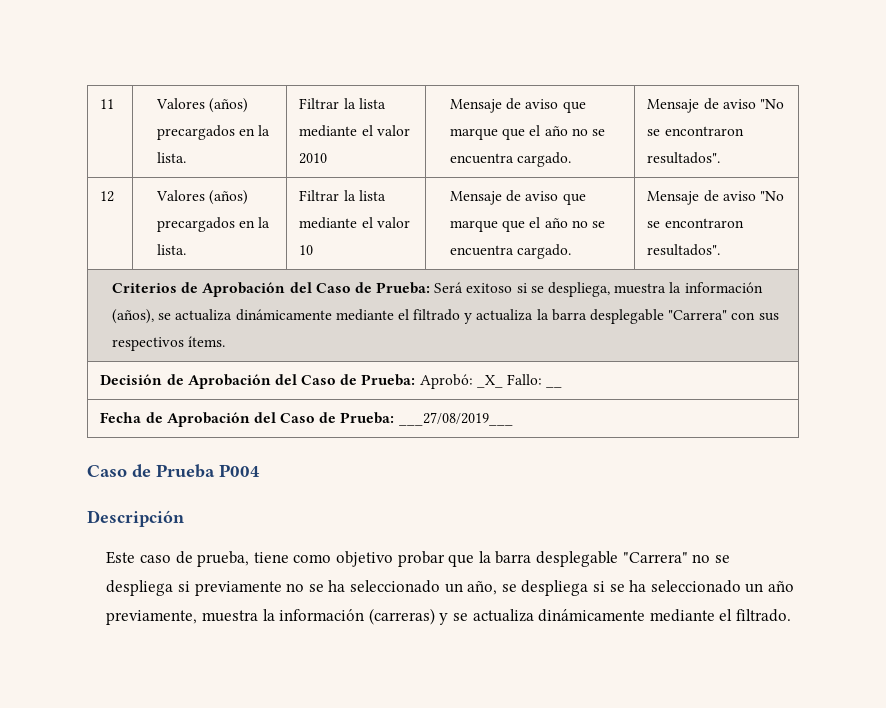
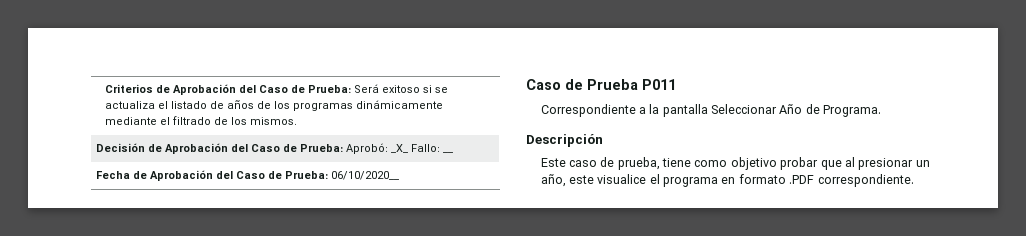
[100,99,115,109] [156,98,249,113] [157,125,271,140] [157,152,187,163] [299,98,386,109] [299,125,410,137] [299,153,328,164] [450,98,586,113] [450,125,605,140] [450,152,572,167] [647,98,784,113] [647,126,744,136] [647,152,721,164] [100,191,115,202] [156,190,249,205] [157,217,271,232] [157,244,187,255] [299,190,386,201] [299,217,410,229] [299,245,314,255] [450,190,586,205] [450,217,605,232] [450,244,572,259] [647,190,784,205] [647,218,744,228] [647,244,721,256] 11 | Valores (años) precargados en la lista. | Filtrar la lista mediante el valor 2010 | Mensaje de aviso que marque que el año no se encuentra cargado. | Mensaje de aviso "No se encontraron resultados". // 12 | Valores (años) precargados en la lista. | Filtrar la lista mediante el valor 10 | Mensaje de aviso que marque que el año no se encuentra cargado. | Mensaje de aviso "No se encontraron resultados". // -> (105, 88) none
[548,282,763,297] [112,309,779,324] [112,336,226,351] despliega, muestra la información (años), se actualiza dinámicamente mediante el filtrado y actualiza la barra desplegable "Carrera" con sus respectivos ítems. -> [105,100,444,111] [105,116,298,125] actualiza el listado de años de los programas dinámicamente mediante el filtrado de los mismos.
[398,412,513,426] ___27/08/2019___ -> [331,171,400,180] 06/10/2020__
[219,464,260,477] P004 -> [642,79,676,90] [540,104,882,117] P011 // Correspondiente a la pantalla Seleccionar Año de Programa.
[478,551,730,567] [106,580,794,596] [106,608,791,625] la barra desplegable "Carrera" no se despliega si previamente no se ha seleccionado un año, se despliega si se ha seleccionado un año previamente, muestra la información (carreras) y se actualiza dinámicamente mediante el filtrado. -> [844,157,930,170] [540,174,914,187] al presionar un año, este visualice el programa en formato .PDF correspondiente.

